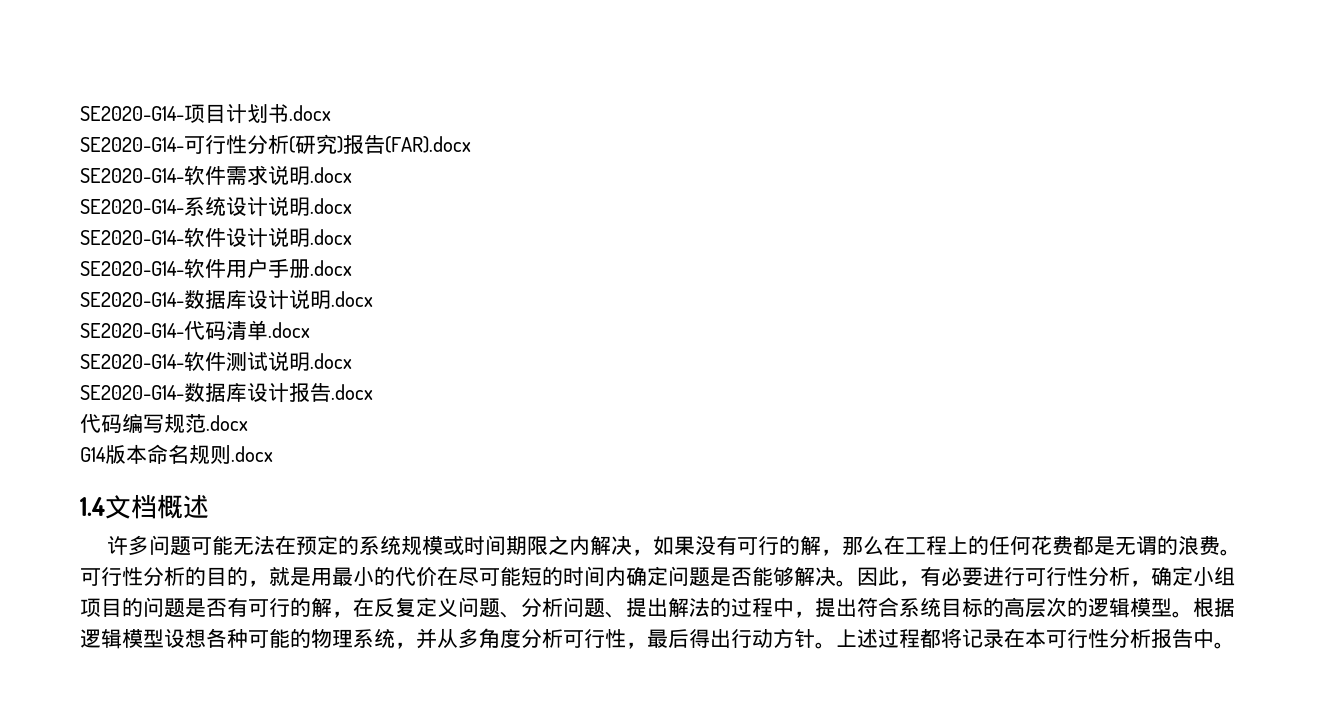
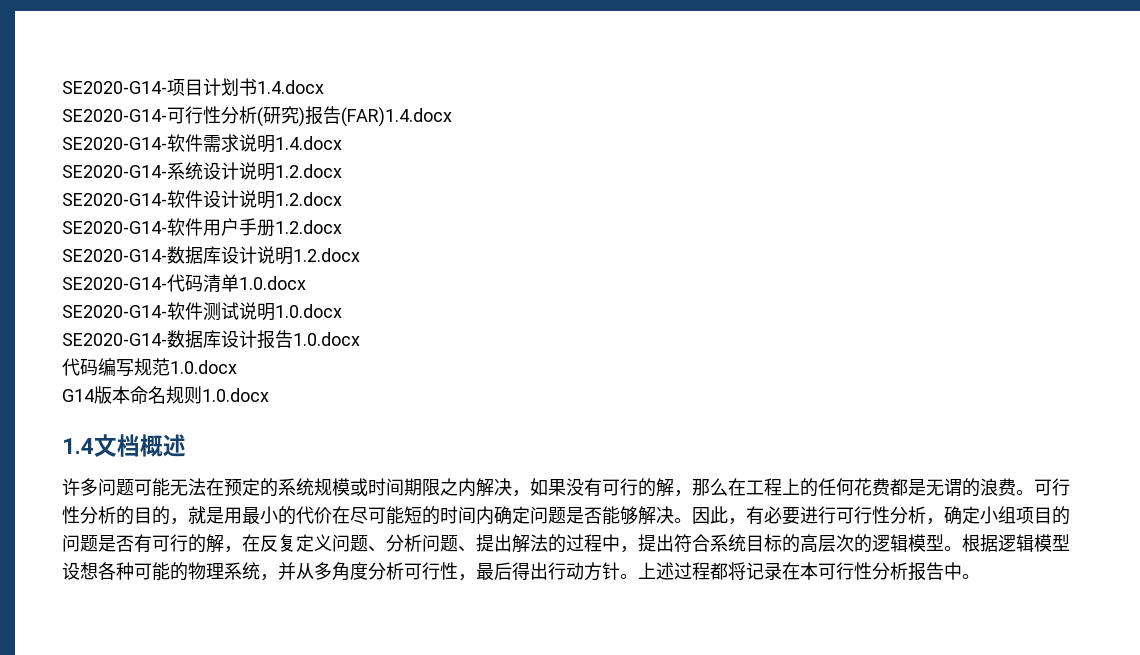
[289,105,331,121] .docx -> [257,80,324,94] 1.4.docx
[385,136,471,153] (FAR).docx -> [341,107,452,127] (FAR)1.4.docx
[310,167,352,183] .docx -> [275,136,342,150] 1.4.docx
[310,198,352,214] .docx -> [275,164,342,178] 1.2.docx
[310,229,352,245] .docx -> [275,192,342,206] 1.2.docx
[310,260,352,276] .docx -> [275,220,342,234] 1.2.docx
[331,291,373,307] .docx -> [293,248,360,262] 1.2.docx
[268,322,310,338] .docx -> [239,276,306,290] 1.0.docx
[310,353,352,369] .docx -> [275,304,342,318] 1.0.docx
[331,384,373,400] .docx -> [293,332,360,346] 1.0.docx
[206,415,248,431] .docx -> [170,360,237,374] 1.0.docx
[231,446,273,462] .docx -> [202,388,269,402] 1.0.docx

